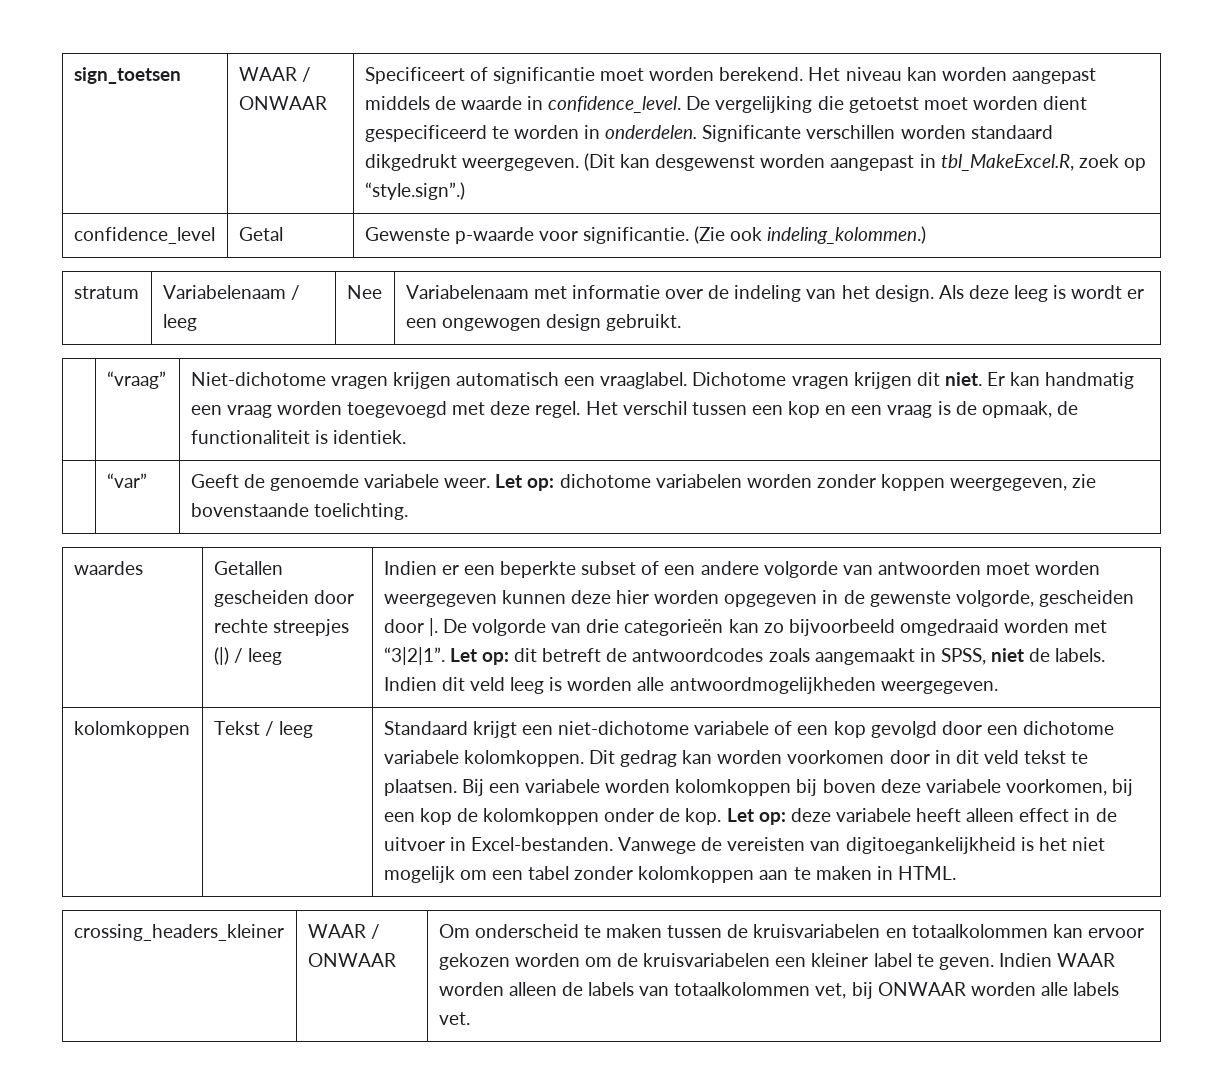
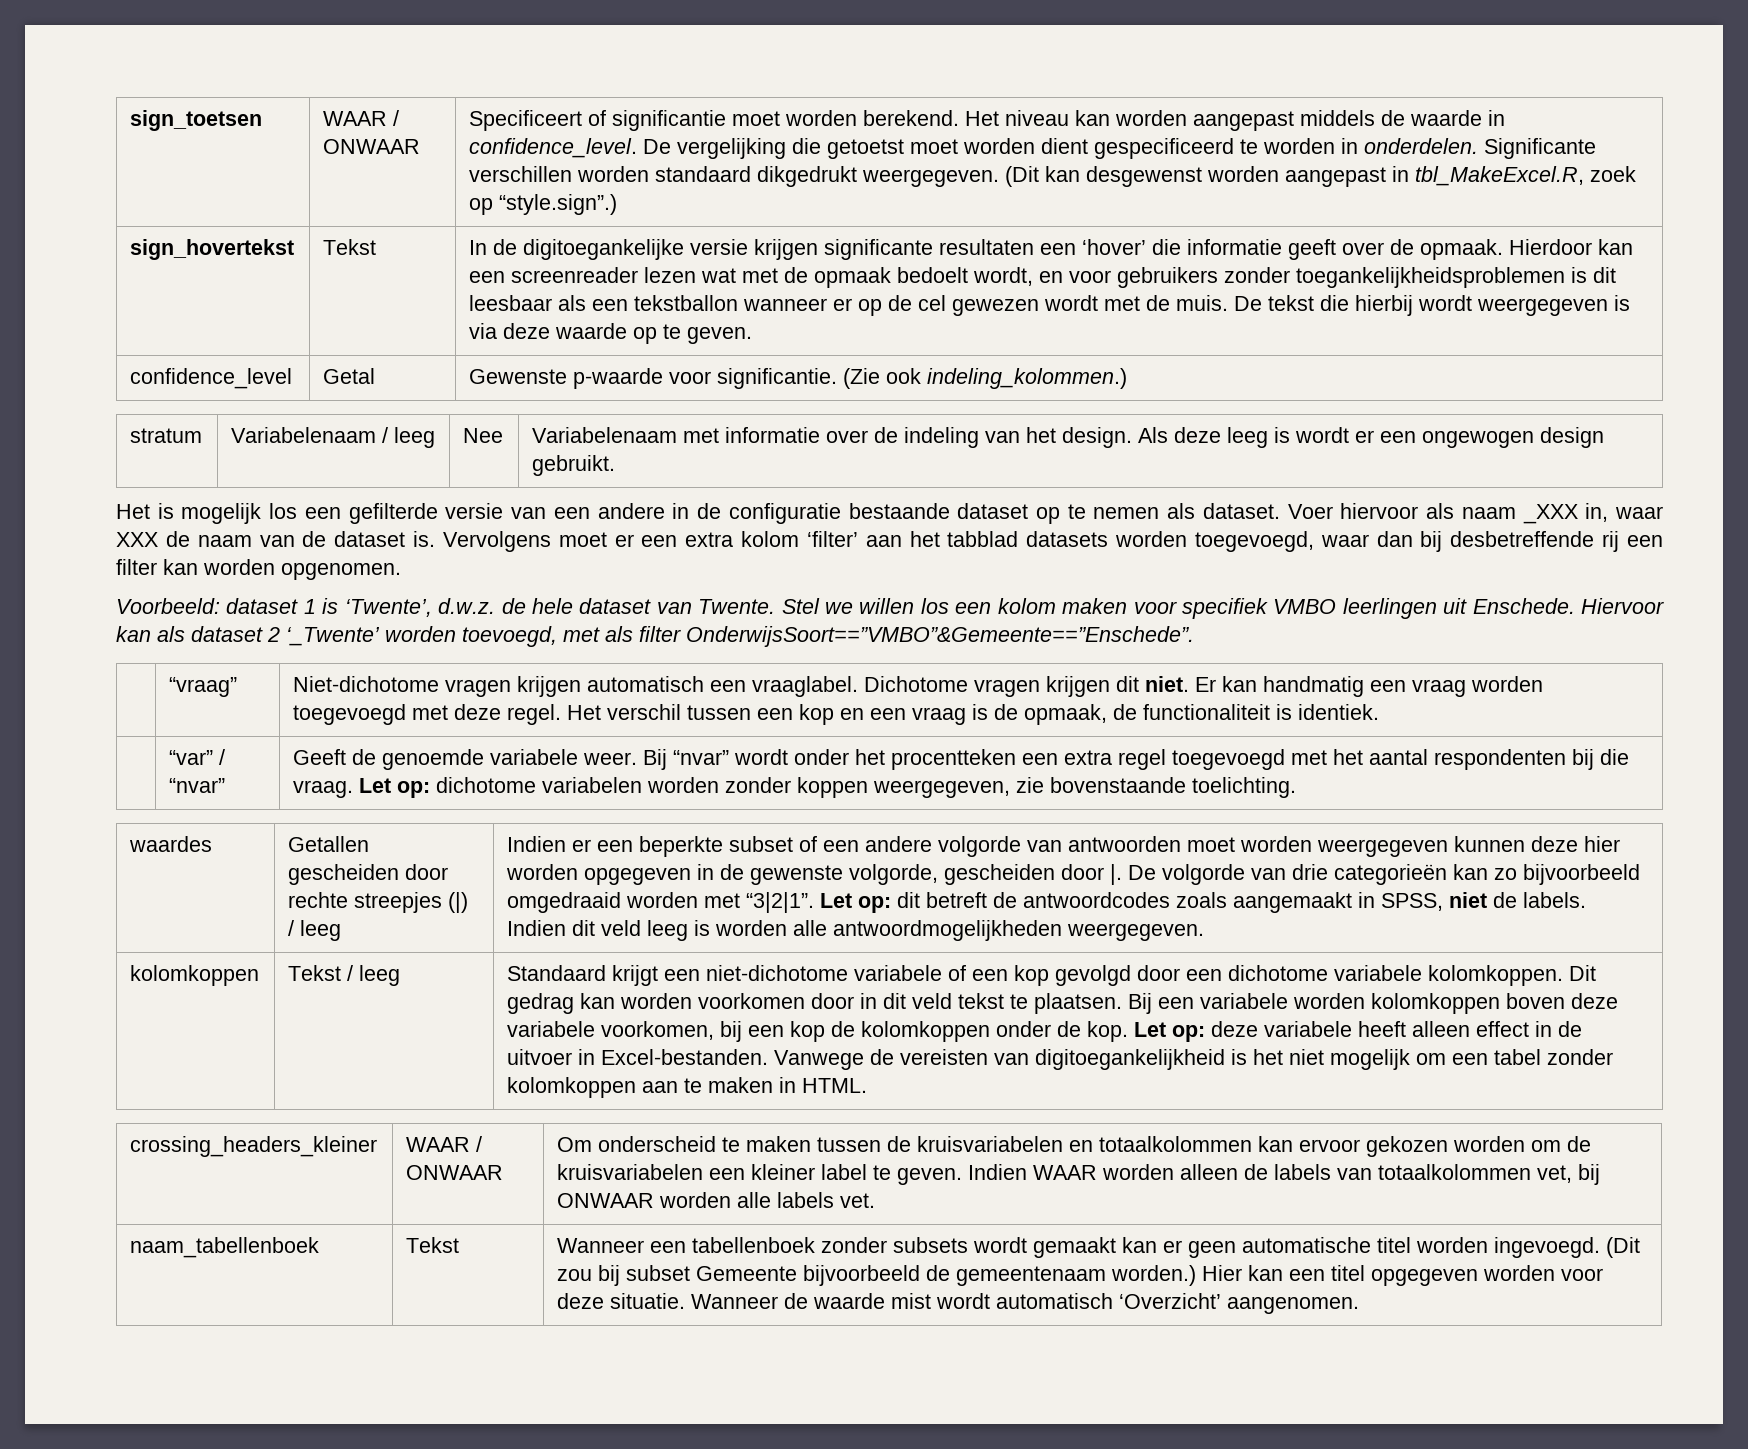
(465, 191) none -> [130,239,295,260] [323,239,377,255] [469,239,1634,260] [469,267,1617,288] [469,295,1631,316] [469,323,753,344] // sign_hovertekst | Tekst | In de digitoegankelijke versie krijgen significante resultaten een ‘hover’ die informatie geeft over de opmaak. Hierdoor kan een screenreader lezen wat met de opmaak bedoelt wordt, en voor gebruikers zonder toegankelijkheidsproblemen is dit leesbaar als een tekstballon wanneer er op de cel gewezen wordt met de muis. De tekst die hierbij wordt weergegeven is via deze waarde op te geven.
(682, 322) none -> [116,503,1664,524] [116,531,1663,552] [116,559,401,580] [116,598,1664,619] [116,626,1194,647] // Het is mogelijk los een gefilterde versie van een andere in de configuratie bestaande dataset op te nemen als dataset. Voer hiervoor als naam _XXX in, waar XXX de naam van de dataset is. Vervolgens moet er een extra kolom ‘filter’ aan het tabblad datasets worden toegevoegd, waar dan bij desbetreffende rij een filter kan worden opgenomen. // Voorbeeld: dataset 1 is ‘Twente’, d.w.z. de hele dataset van Twente. Stel we willen los een kolom maken voor specifiek VMBO leerlingen uit Enschede. Hiervoor kan als dataset 2 ‘_Twente’ worden toevoegd, met als filter OnderwijsSoort==”VMBO”&Gemeente==”Enschede”.
(147, 480) none -> [219,749,226,765] [169,778,226,793] / “nvar”
(491, 483) none -> [643,749,1630,770] [293,780,354,798] Bij “nvar” wordt onder het procentteken een extra regel toegevoegd met het aantal respondenten bij die vraag.
[796,779,818,796] bij -> (1501, 1003) none
(470, 1018) none -> [130,1237,320,1258] [406,1237,460,1253] [557,1237,1641,1258] [557,1265,1604,1286] [557,1293,1360,1314] // naam_tabellenboek | Tekst | Wanneer een tabellenboek zonder subsets wordt gemaakt kan er geen automatische titel worden ingevoegd. (Dit zou bij subset Gemeente bijvoorbeeld de gemeentenaam worden.) Hier kan een titel opgegeven worden voor deze situatie. Wanneer de waarde mist wordt automatisch ‘Overzicht’ aangenomen.

